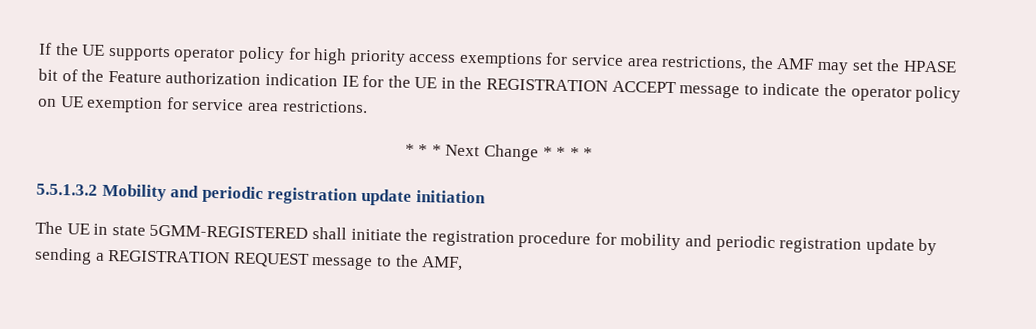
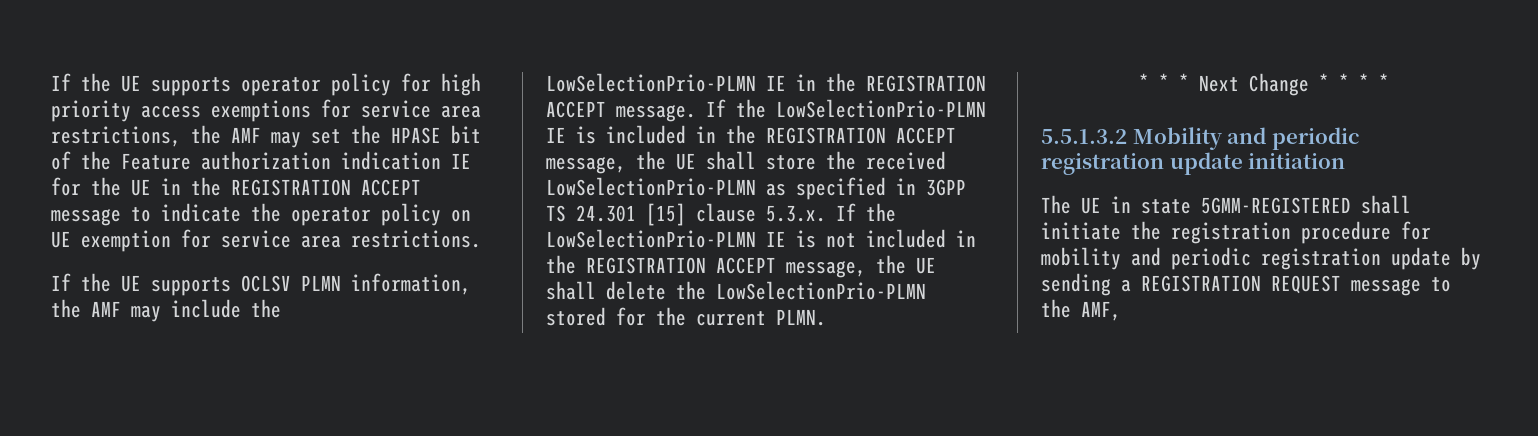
(368, 107) none -> [51,273,471,296] [51,299,281,322] [546,73,986,92] [546,99,986,122] [546,125,956,144] [546,151,946,174] [546,177,966,200] [546,203,896,226] [546,229,976,248] [546,255,936,278] [546,281,926,300] [546,307,826,326] // If the UE supports OCLSV PLMN information, the AMF may include the LowSelectionPrio-PLMN IE in the REGISTRATION ACCEPT message. If the LowSelectionPrio-PLMN IE is included in the REGISTRATION ACCEPT message, the UE shall store the received LowSelectionPrio-PLMN as specified in 3GPP TS 24.301 [15] clause 5.3.x. If the LowSelectionPrio-PLMN IE is not included in the REGISTRATION ACCEPT message, the UE shall delete the LowSelectionPrio-PLMN stored for the current PLMN.

